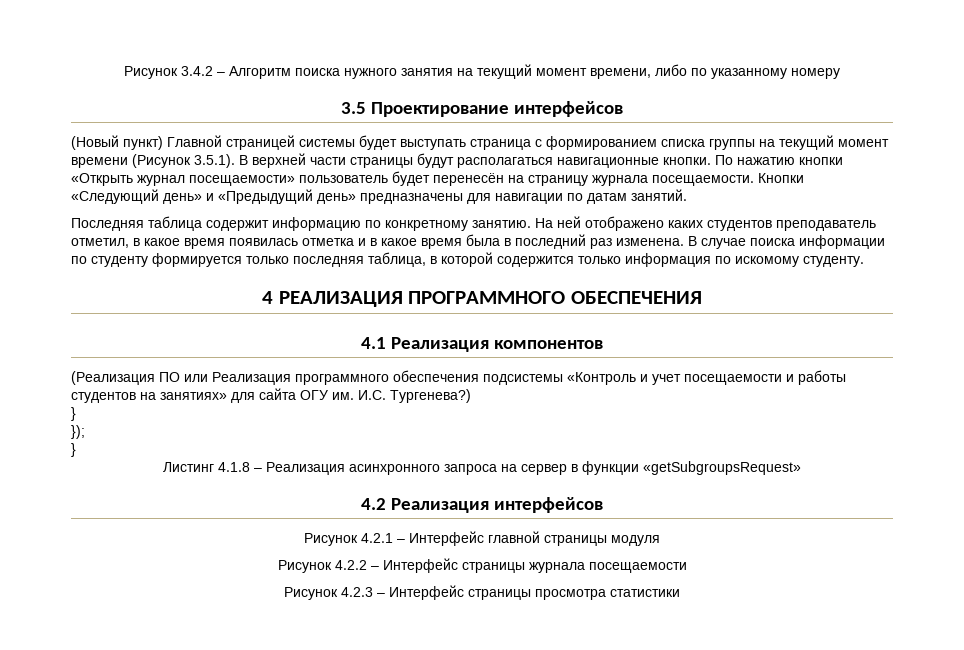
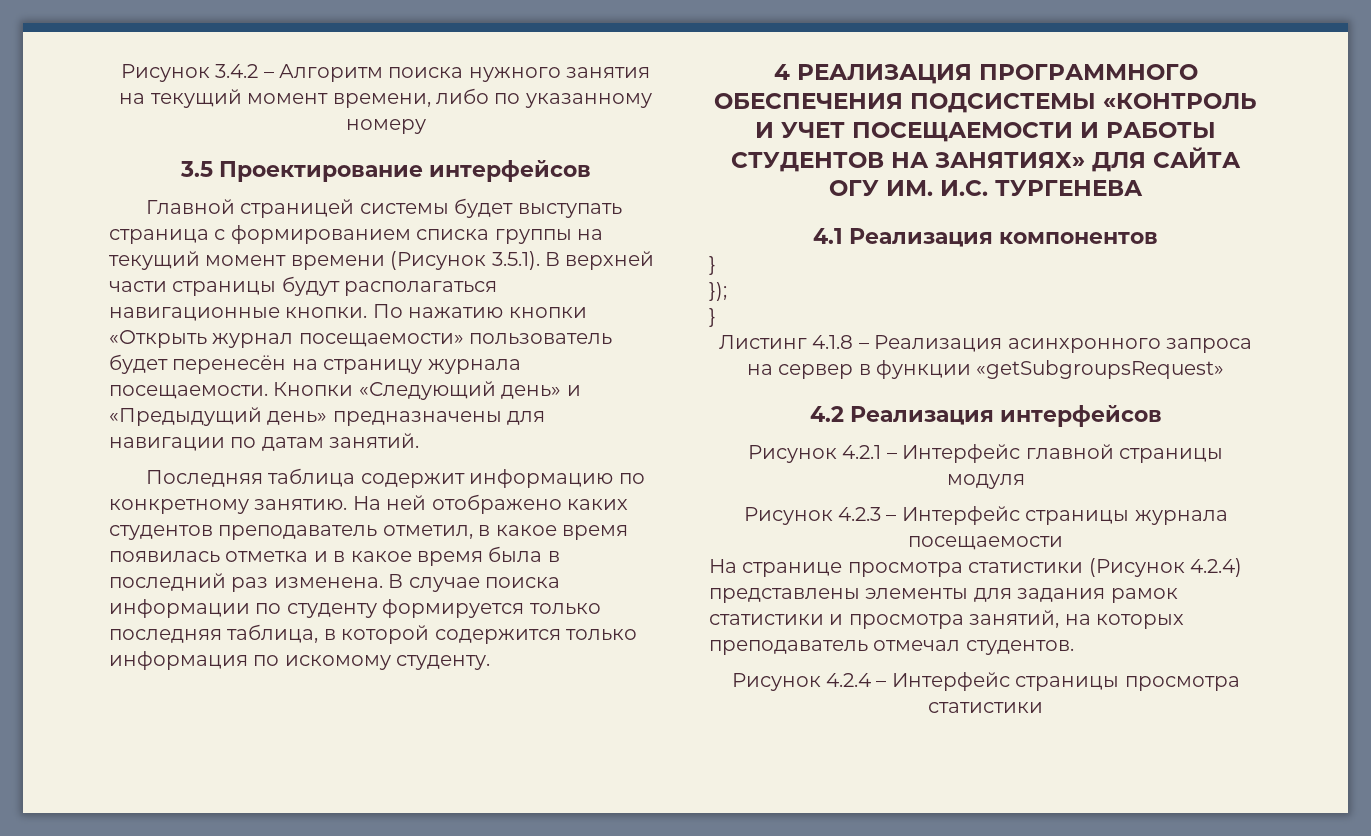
[71,135,163,150] (Новый пункт) -> (591, 171) none
[361,337,603,352] [71,370,846,385] [71,388,471,403] // 4.1 Реализация компонентов // (Реализация ПО или Реализация программного обеспечения подсистемы «Контроль и учет посещаемости и работы студентов на занятиях» для сайта ОГУ им. И.С. Тургенева?) -> [910,93,1257,113] [755,122,1216,142] [731,147,1241,172] [829,180,1143,197] [813,228,1158,247] ПОДСИСТЕМЫ «КОНТРОЛЬ И УЧЕТ ПОСЕЩАЕМОСТИ И РАБОТЫ СТУДЕНТОВ НА ЗАНЯТИЯХ» ДЛЯ САЙТА ОГУ ИМ. И.С. ТУРГЕНЕВА // 4.1 Реализация компонентов
[334,560,367,570] 4.2.2 -> [837,507,881,521] 4.2.3
[284,587,373,600] // Рисунок 4.2.3 -> [709,558,1242,577] [709,588,1178,603] [709,610,1184,629] [709,640,1074,655] [731,673,871,691] // На странице просмотра статистики (Рисунок 4.2.4) представлены элементы для задания рамок статистики и просмотра занятий, на которых преподаватель отмечал студентов. // Рисунок 4.2.4

